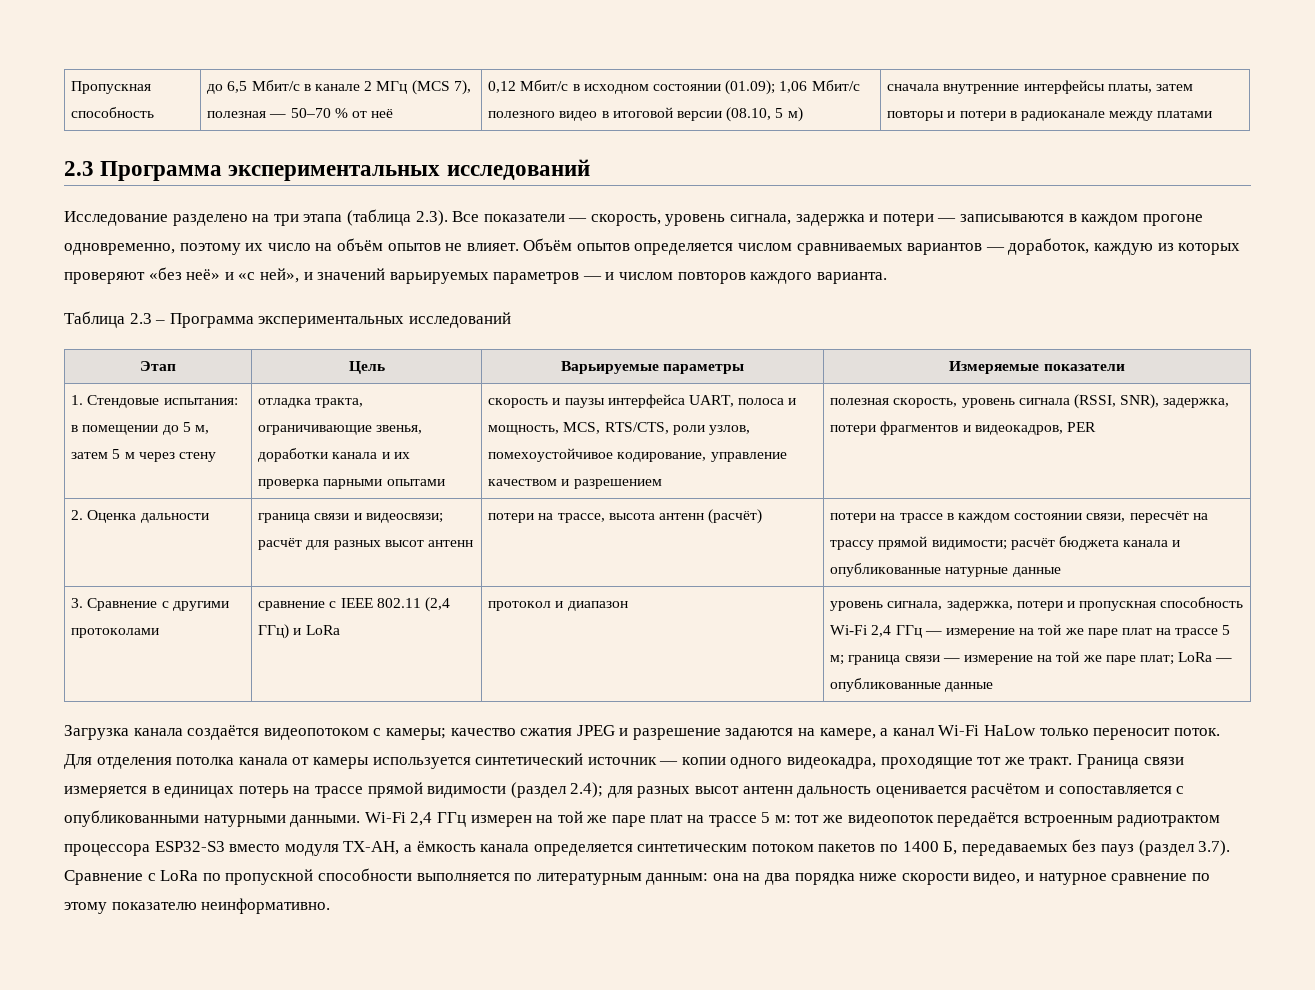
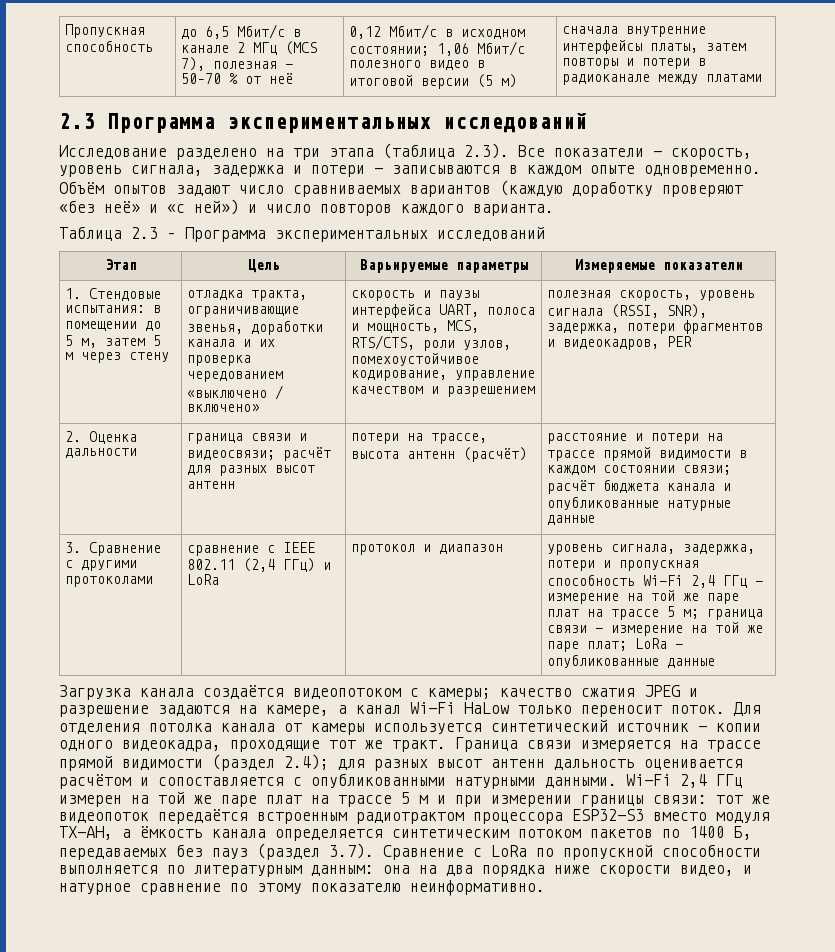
[652,80,776,95] состоянии (01.09); -> [349,46,430,56] состоянии;
[726,107,784,122] (08.10, 5 -> [477,74,494,88] (5
[1142,214,1203,226] [64,238,1241,255] прогоне одновременно, поэтому их число на объём опытов не влияет. Объём опытов определяется числом сравниваемых вариантов — доработок, каждую из которых -> [590,165,761,177] [59,180,653,197] опыте одновременно. Объём опытов задают число сравниваемых вариантов (каждую доработку
[259,268,674,284] ней», и значений варьируемых параметров — и числом -> [194,199,311,215] ней») и число
[323,479,445,489] парными опытами -> [187,371,284,382] [187,385,284,400] [187,404,260,412] чередованием «выключено / включено»
(763, 516) none -> [547,433,644,444] расстояние и
(943, 518) none -> [603,447,732,461] прямой видимости
[1086,511,1208,523] [830,536,1007,550] связи, пересчёт на трассу прямой видимости; -> [683,465,732,475] связи;
[151,786,289,798] в единицах потерь -> (671, 746) none
[774,815,791,823] м: -> [419,795,707,807] м и при измерении границы связи:

